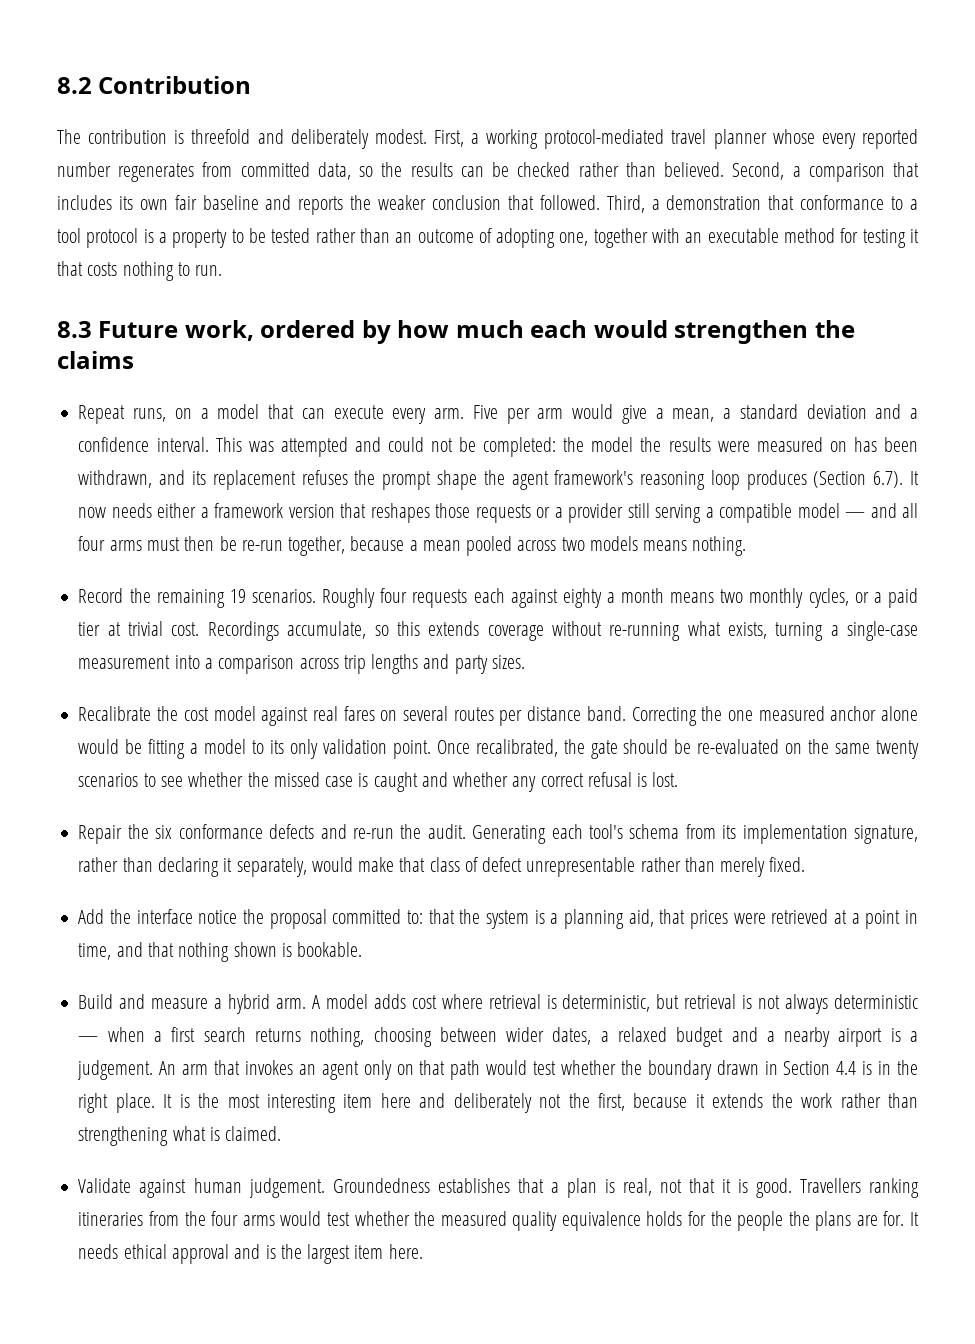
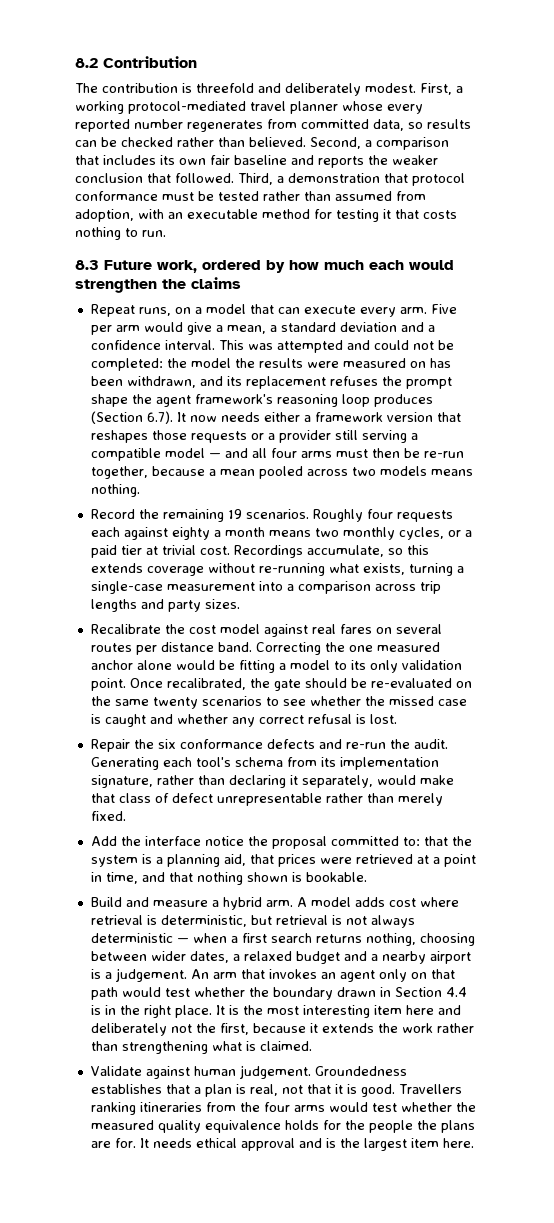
[381,162,403,177] the -> (423, 125) none
[800,195,919,210] [57,228,648,248] conformance to a tool protocol is a property to be tested rather than an outcome of adopting one, together -> [412,173,465,186] [75,191,426,201] [75,209,134,222] protocol conformance must be tested rather than assumed from adoption,

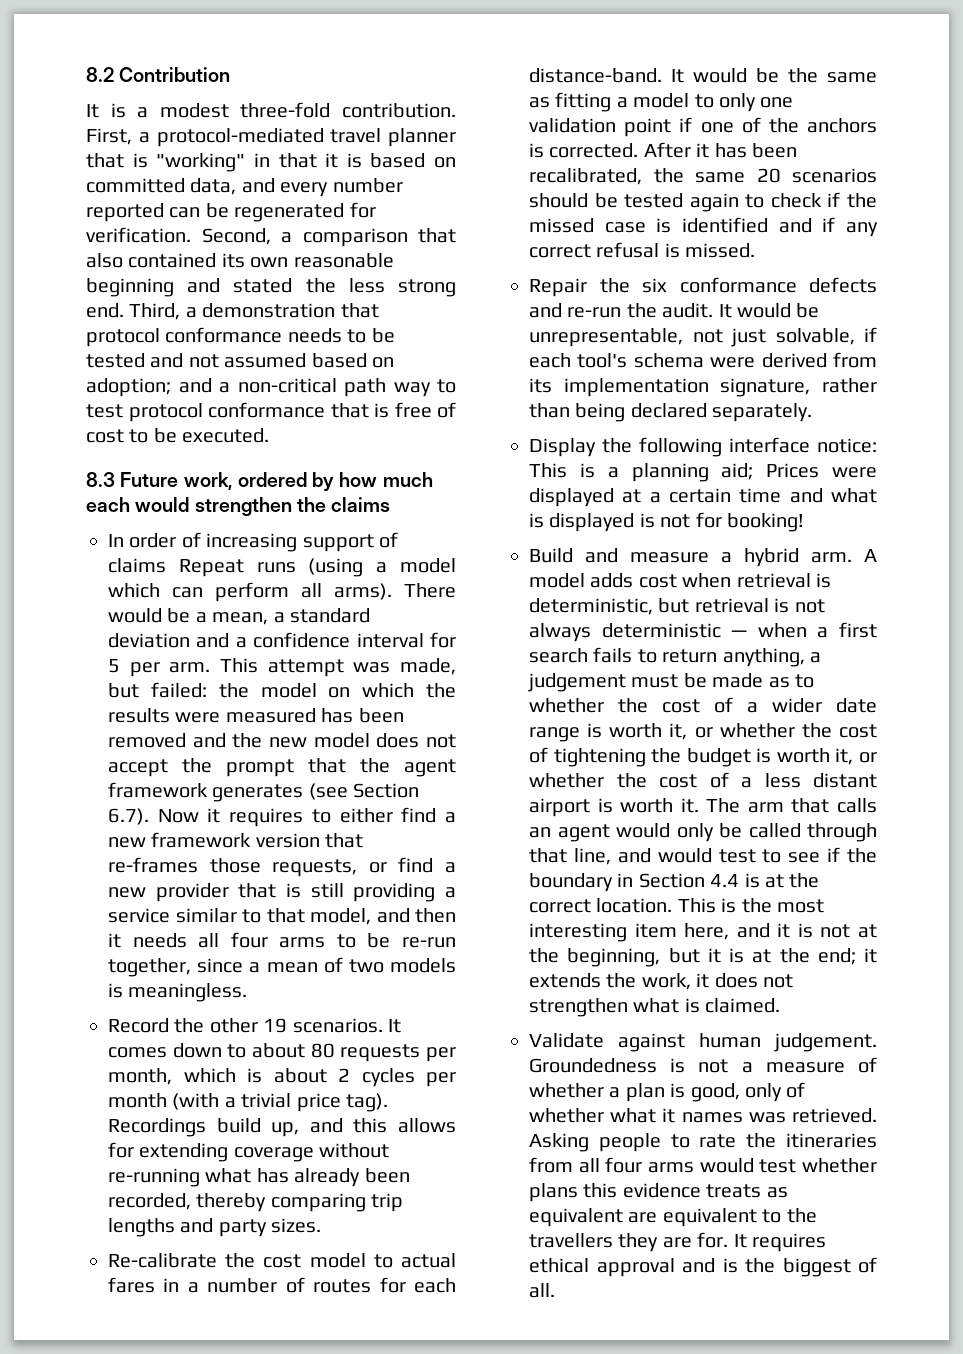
[75,83,416,96] The contribution is threefold and deliberately modest. -> [86,102,456,118] It is a modest three-fold contribution.
[75,101,124,114] working -> (150, 137) none
[342,101,423,114] [75,119,471,132] [75,137,449,150] [75,155,438,168] [75,173,234,183] whose every reported number regenerates from committed data, so results can be checked rather than believed. Second, a comparison that includes its own fair baseline and reports the weaker conclusion that followed. -> [86,153,456,172] [86,178,403,197] [86,202,376,222] [86,227,456,247] [86,253,394,268] [86,278,456,297] [86,303,124,318] that is "working" in that it is based on committed data, and every number reported can be regenerated for verification. Second, a comparison that also contained its own reasonable beginning and stated the less strong end.
[162,191,426,201] [75,209,457,222] [75,227,166,240] must be tested rather than assumed from adoption, with an executable method for testing it that costs nothing to run. -> [287,328,395,343] [86,353,394,368] [86,378,456,397] [86,402,456,422] [86,428,270,443] needs to be tested and not assumed based on adoption; and a non-critical path way to test protocol conformance that is free of cost to be executed.
[90,304,457,317] [90,322,212,335] Repeat runs, on a model that can execute every arm. Five per arm would give -> [108,532,398,552] [108,558,457,577] [108,582,456,602] [108,608,191,623] In order of increasing support of claims Repeat runs (using a model which can perform all arms). There would be
[164,340,454,353] [90,358,231,371] interval. This was attempted and could not be completed: the model -> [356,632,456,648] [108,658,457,677] [108,682,415,698] interval for 5 per arm. This attempt was made, but failed: the model on which
[409,358,451,368] [90,376,378,389] on has been withdrawn, and its replacement refuses -> [321,708,404,723] [108,733,456,748] [108,759,168,777] has been removed and the new model does not accept
[90,394,128,407] shape -> [308,758,346,773] that
[194,394,433,407] [90,411,461,424] [90,430,418,443] [90,448,400,461] framework's reasoning loop produces (Section 6.7). It now needs either a framework version that reshapes those requests or a provider still serving a compatible model — and all four arms must then -> [108,782,420,802] [108,807,456,827] [108,832,364,848] [108,857,457,877] [108,883,457,902] [108,908,456,925] [108,932,356,948] framework generates (see Section 6.7). Now it requires to either find a new framework version that re-frames those requests, or find a new provider that is still providing a service similar to that model, and then it needs all four arms to
[151,466,205,476] because -> [197,958,244,973] since
[258,466,473,479] [90,484,140,497] pooled across two models means nothing. -> [323,957,456,973] [108,983,248,1002] of two models is meaningless.
[162,509,224,522] remaining -> [209,1018,258,1033] other
[312,509,453,522] [90,527,472,540] [90,545,429,558] [90,563,464,576] [90,581,416,594] Roughly four requests each against eighty a month means two monthly cycles, or a paid tier at trivial cost. Recordings accumulate, so this extends coverage without re-running what exists, turning a single-case measurement into a comparison across -> [388,1019,401,1033] [108,1043,456,1062] [108,1068,456,1087] [108,1093,388,1112] [108,1118,456,1137] [108,1142,390,1162] [108,1168,410,1187] [108,1193,366,1212] It comes down to about 80 requests per month, which is about 2 cycles per month (with a trivial price tag). Recordings build up, and this allows for extending coverage without re-running what has already been recorded, thereby comparing
[90,624,161,634] Recalibrate -> [108,1253,217,1268] Re-calibrate
[263,624,442,637] [90,642,440,655] [90,660,462,673] [90,678,472,691] [90,696,361,709] against real fares on several routes per distance band. Correcting the one measured anchor alone would be fitting a model to its only validation point. Once recalibrated, the gate should be re-evaluated on the same twenty scenarios to see whether -> [373,1253,456,1268] [108,1277,456,1293] [529,68,877,83] [529,92,794,112] [529,117,878,137] [529,142,797,158] [529,168,877,185] [529,192,841,212] to actual fares in a number of routes for each distance-band. It would be the same as fitting a model to only one validation point if one of the anchors is corrected. After it has been recalibrated, the same 20 scenarios should be tested again to check if
[104,714,228,727] caught and whether -> [682,217,836,233] identified and if
[369,714,397,724] lost. -> [685,243,756,258] missed.
[90,757,159,770] Generating -> [718,303,820,318] [529,327,877,347] It would be unrepresentable, not just solvable, if
(283, 762) none -> [710,353,827,368] were derived
[228,775,454,788] [90,793,443,806] [90,811,126,821] [90,836,472,849] [90,854,476,867] [90,872,367,885] declaring it separately, would make that class of defect unrepresentable rather than merely fixed. // Add the interface notice the proposal committed to: that the system is a planning aid, that prices were retrieved at a point in time, and that nothing shown is bookable. -> [575,403,813,422] [529,437,877,457] [529,463,877,482] [529,488,877,507] [529,512,804,532] being declared separately. // Display the following interface notice: This is a planning aid; Prices were displayed at a certain time and what is displayed is not for booking!
[419,897,459,907] where -> [682,573,732,588] when
[315,933,475,946] [90,951,471,964] [90,968,209,982] returns nothing, choosing between wider dates, a relaxed budget and a nearby airport is a judgement. An -> [593,647,821,667] [528,673,814,692] [529,697,877,713] [529,723,877,742] [529,747,877,767] [529,772,877,788] [529,798,741,817] fails to return anything, a judgement must be made as to whether the cost of a wider date range is worth it, or whether the cost of tightening the budget is worth it, or whether the cost of a less distant airport is worth it. The
[268,969,317,979] invokes -> [837,798,877,813] calls
[378,969,455,982] [90,987,245,1000] only on that path would test whether -> [616,823,877,842] [529,847,841,865] would only be called through that line, and would test to see if
[336,987,376,997] drawn -> (613, 882) none
[104,1005,225,1018] in the right place. It -> [765,873,820,888] [529,898,716,913] at the correct location. This
[405,1005,461,1015] [90,1023,474,1036] [90,1041,208,1054] here and deliberately not the first, because it extends the work rather than strengthening -> [684,923,877,940] [529,948,877,967] [529,973,793,990] [529,998,628,1017] here, and it is not at the beginning, but it is at the end; it extends the work, it does not strengthen
[90,1084,462,1097] [90,1102,136,1115] establishes that a plan is real, not that it is good. Travellers ranking -> [670,1057,877,1073] [529,1082,806,1102] [529,1108,877,1123] [529,1133,777,1152] is not a measure of whether a plan is good, only of whether what it names was retrieved. Asking people to rate the
[239,1102,260,1112] the -> [578,1158,600,1173] all
[455,1102,476,1112] [90,1120,475,1133] the measured quality equivalence holds for the people the plans -> [529,1183,788,1202] [529,1208,817,1227] [529,1233,659,1252] plans this evidence treats as equivalent are equivalent to the travellers they
[152,1138,192,1148] needs -> [752,1233,826,1252] requires
[363,1138,474,1151] largest item here. -> [782,1257,877,1277] [529,1283,555,1298] biggest of all.

